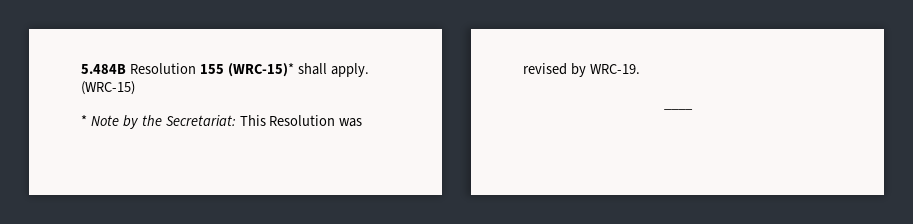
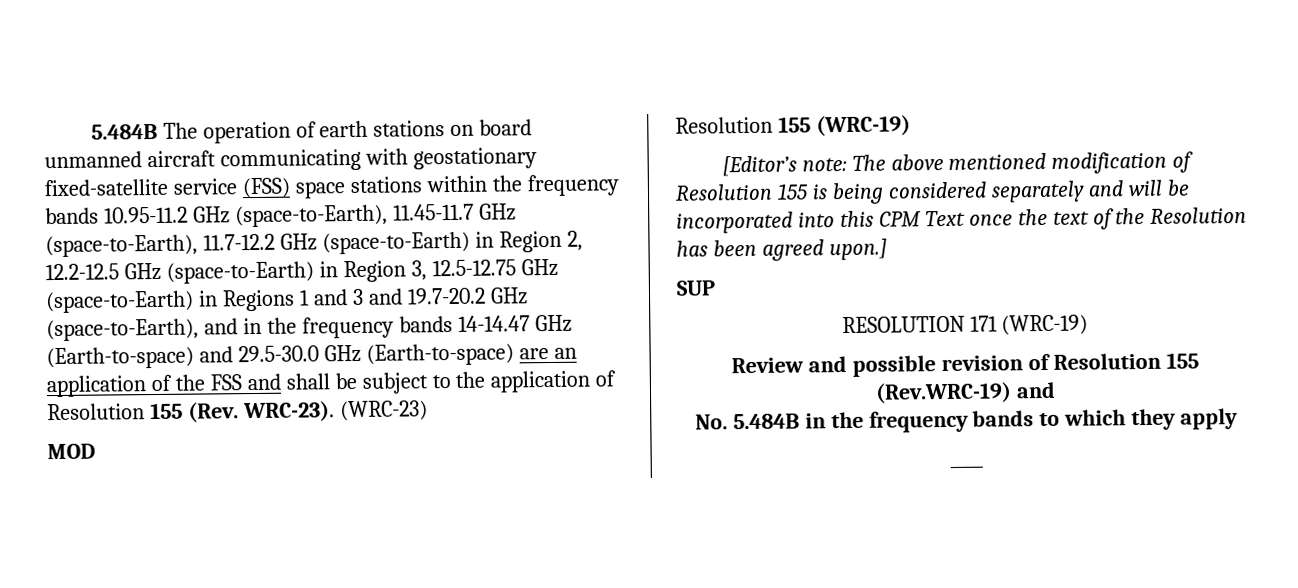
[81,63,369,77] [81,81,135,95] [81,115,363,129] [523,63,640,77] 5.484B Resolution 155 (WRC-15)* shall apply. (WRC-15) // * Note by the Secretariat: This Resolution was revised by WRC-19. -> [90,119,533,144] [44,147,537,172] [44,174,619,199] [45,203,516,228] [45,230,583,258] [45,258,558,284] [45,287,528,314] [46,314,572,342] [46,343,577,370] [46,370,617,398] [47,400,428,423] [47,443,96,460] [675,114,911,137] [721,151,1194,177] [675,179,1190,205] [676,206,1248,234] [676,238,887,261] [676,280,716,296] [841,314,1089,336] [731,352,1199,377] [875,381,1056,404] [694,408,1239,433] 5.484B The operation of earth stations on board unmanned aircraft communicating with geostationary fixed-satellite service (FSS) space stations within the frequency bands 10.95-11.2 GHz (space-to-Earth), 11.45-11.7 GHz (space-to-Earth), 11.7-12.2 GHz (space-to-Earth) in Region 2, 12.2-12.5 GHz (space-to-Earth) in Region 3, 12.5-12.75 GHz (space-to-Earth) in Regions 1 and 3 and 19.7-20.2 GHz (space-to-Earth), and in the frequency bands 14-14.47 GHz (Earth-to-space) and 29.5-30.0 GHz (Earth-to-space) are an application of the FSS and shall be subject to the application of Resolution 155 (Rev. WRC-23). (WRC-23) // MOD // Resolution 155 (WRC-19) // [Editor’s note: The above mentioned modification of Resolution 155 is being considered separately and will be incorporated into this CPM Text once the text of the Resolution has been agreed upon.] // SUP // RESOLUTION 171 (WRC-19) // Review and possible revision of Resolution 155 (Rev.WRC-19) and // No. 5.484B in the frequency bands to which they apply

